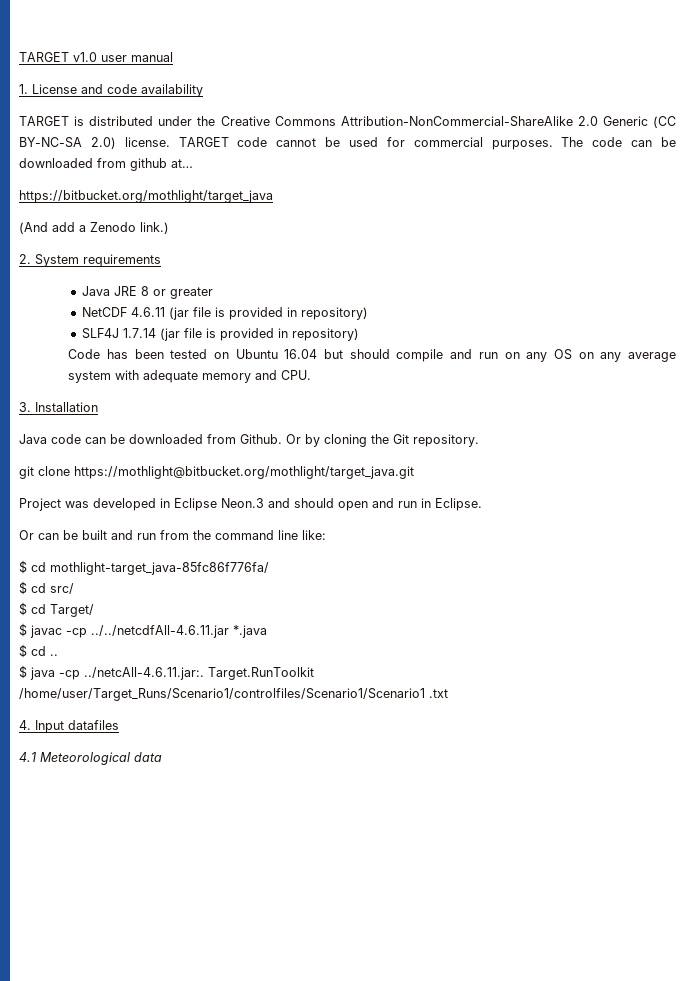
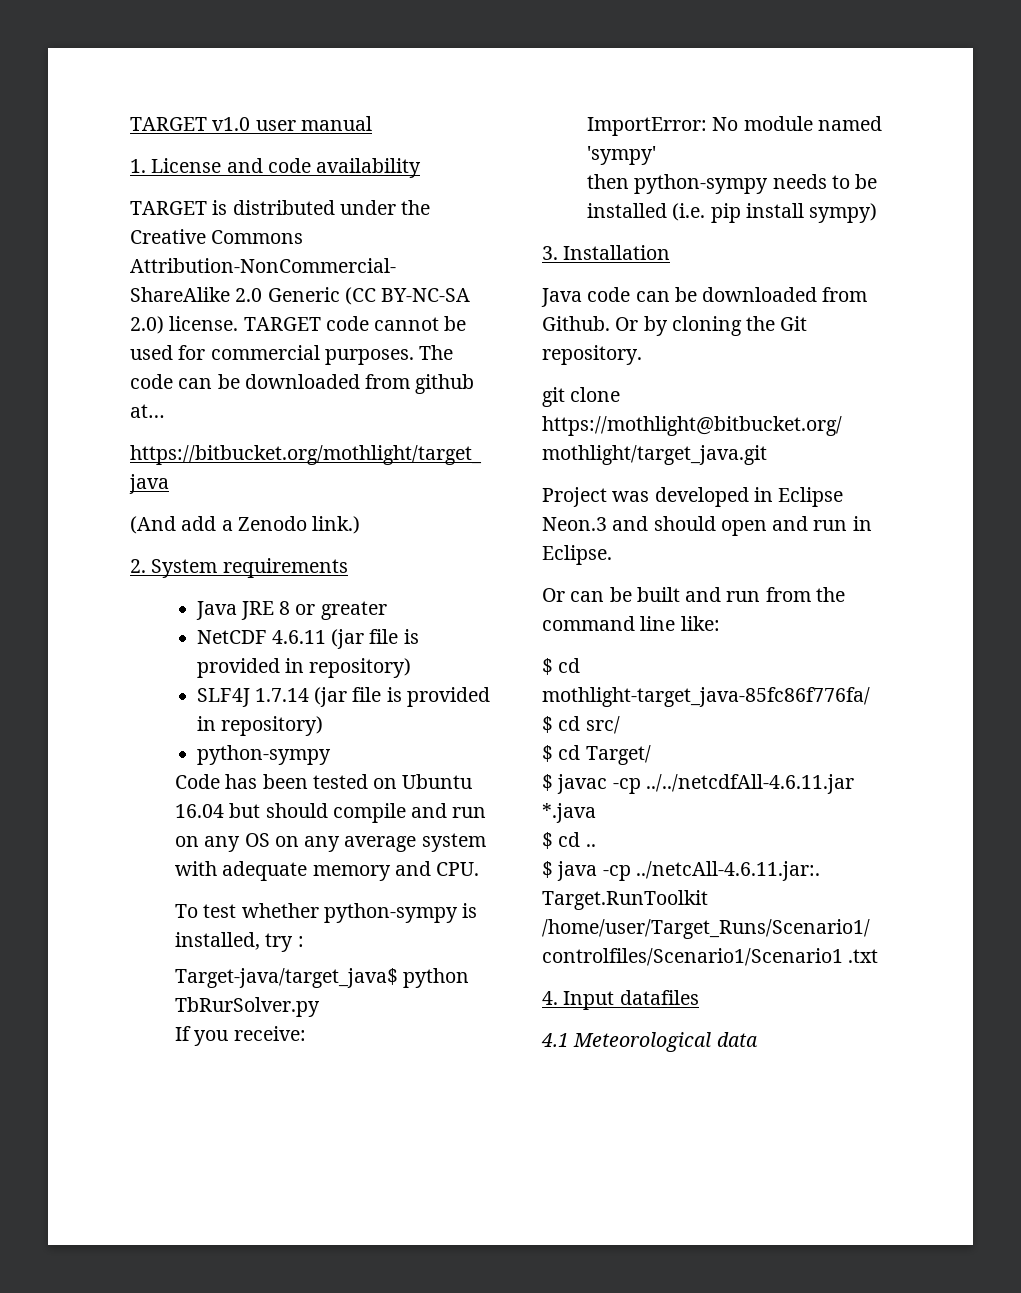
(359, 334) none -> [196,745,331,765] // python-sympy
(312, 375) none -> [175,903,478,923] [175,932,304,952] [175,968,470,988] [175,997,321,1017] [175,1026,306,1046] [587,116,882,136] [587,146,657,165] [587,174,878,194] [587,203,878,223] // To test whether python-sympy is installed, try : // Target-java/target_java$ python TbRurSolver.py // If you receive: // ImportError: No module named 'sympy' // then python-sympy needs to be installed (i.e. pip install sympy)

